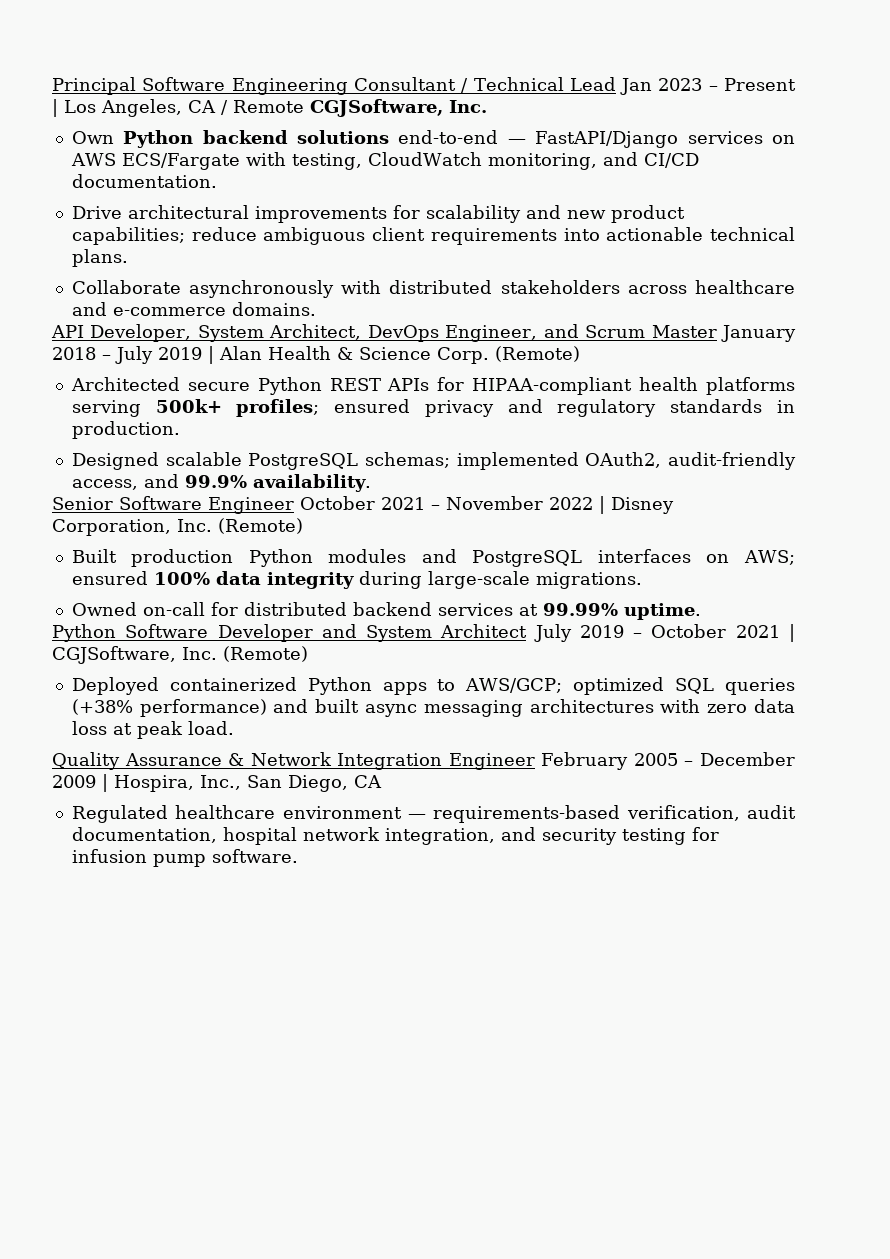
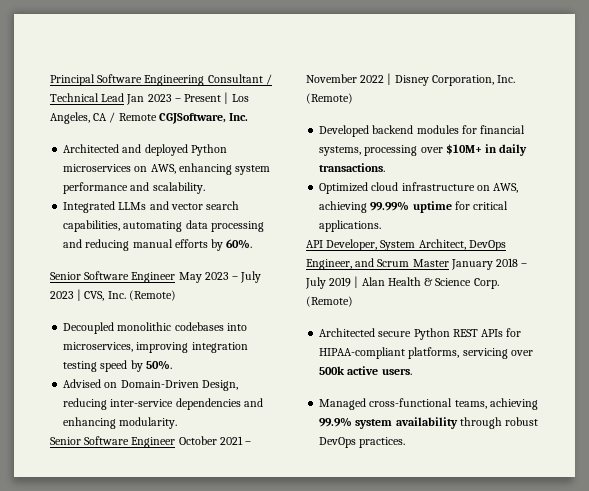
[71,130,795,148] [70,152,699,170] [71,174,217,188] [71,205,685,223] [71,227,795,245] [71,249,128,267] [71,280,795,298] [71,302,316,316] Own Python backend solutions end-to-end — FastAPI/Django services on AWS ECS/Fargate with testing, CloudWatch monitoring, and CI/CD documentation. // Drive architectural improvements for scalability and new product capabilities; reduce ambiguous client requirements into actionable technical plans. // Collaborate asynchronously with distributed stakeholders across healthcare and e-commerce domains. -> [63,144,227,156] [63,163,271,175] [63,182,205,194] [63,201,240,213] [63,220,264,232] [63,239,253,251] [50,271,262,283] [50,289,176,301] [63,322,247,334] [63,342,248,353] [63,360,172,372] [63,379,238,391] [63,398,263,410] [63,417,178,429] [50,436,252,448] [306,73,516,86] [306,93,353,104] [319,125,526,137] [319,144,528,156] [319,163,386,172] [319,182,519,194] [319,201,509,213] [319,220,382,232] Architected and deployed Python microservices on AWS, enhancing system performance and scalability. // Integrated LLMs and vector search capabilities, automating data processing and reducing manual efforts by 60%. // Senior Software Engineer May 2023 – July 2023 | CVS, Inc. (Remote) // Decoupled monolithic codebases into microservices, improving integration testing speed by 50%. // Advised on Domain-Driven Design, reducing inter-service dependencies and enhancing modularity. // Senior Software Engineer October 2021 – November 2022 | Disney Corporation, Inc. (Remote) // Developed backend modules for financial systems, processing over $10M+ in daily transactions. // Optimized cloud infrastructure on AWS, achieving 99.99% uptime for critical applications.
[639,377,795,395] [71,399,795,417] [71,421,180,439] [71,452,796,470] [71,474,371,492] [52,496,674,514] [52,518,303,536] [71,549,796,567] [71,571,642,589] [71,602,701,620] [52,624,795,642] [52,646,308,664] [71,677,795,695] [71,699,795,717] [71,721,234,739] [52,752,795,770] [52,774,382,792] [71,805,796,823] [71,827,719,845] [71,849,298,867] health platforms serving 500k+ profiles; ensured privacy and regulatory standards in production. // Designed scalable PostgreSQL schemas; implemented OAuth2, audit-friendly access, and 99.9% availability. // Senior Software Engineer October 2021 – November 2022 | Disney Corporation, Inc. (Remote) // Built production Python modules and PostgreSQL interfaces on AWS; ensured 100% data integrity during large-scale migrations. // Owned on-call for distributed backend services at 99.99% uptime. // Python Software Developer and System Architect July 2019 – October 2021 | CGJSoftware, Inc. (Remote) // Deployed containerized Python apps to AWS/GCP; optimized SQL queries (+38% performance) and built async messaging architectures with zero data loss at peak load. // Quality Assurance & Network Integration Engineer February 2005 – December 2009 | Hospira, Inc., San Diego, CA // Regulated healthcare environment — requirements-based verification, audit documentation, hospital network integration, and security testing for infusion pump software. -> [408,347,533,359] [319,366,412,375] [319,398,538,410] [319,417,539,429] [319,437,406,448] platforms, servicing over 500k active users. // Managed cross-functional teams, achieving 99.9% system availability through robust DevOps practices.

